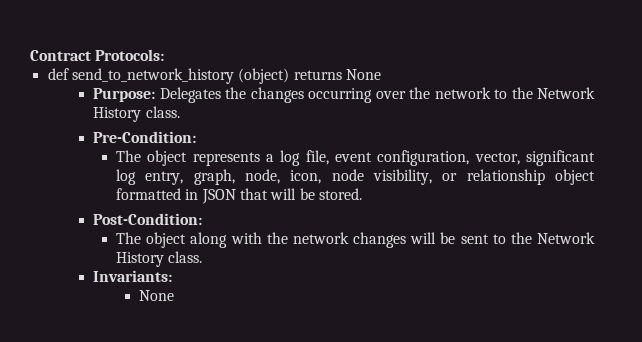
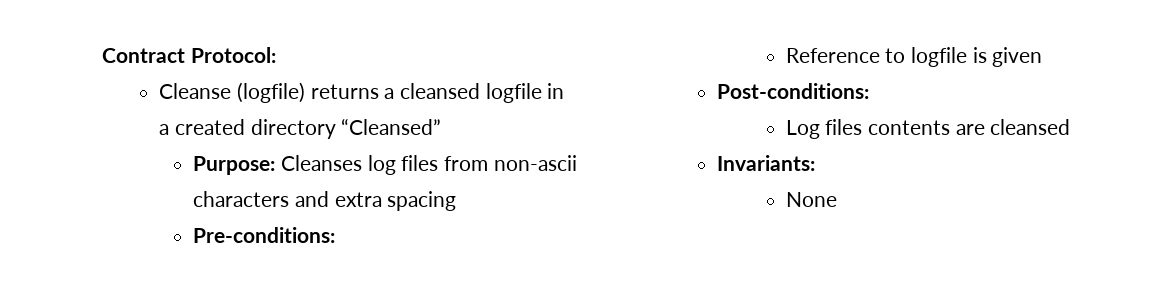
[95,49,165,61] [47,68,381,84] [93,87,596,103] [93,106,180,122] [93,131,197,143] [116,150,595,166] [116,169,595,185] [116,188,363,204] [93,213,203,225] [116,232,596,248] [116,251,203,267] Protocols: // def send_to_network_history (object) returns None // Purpose: Delegates the changes occurring over the network to the Network History class. // Pre-Condition: // The object represents a log file, event configuration, vector, significant log entry, graph, node, icon, node visibility, or relationship object formatted in JSON that will be stored. // Post-Condition: // The object along with the network changes will be sent to the Network History class. -> [190,47,276,63] [159,82,565,103] [159,118,442,139] [193,155,577,175] [193,191,457,211] [193,227,336,243] [785,47,1043,67] [717,83,870,99] [785,119,1071,139] Protocol: // Cleanse (logfile) returns a cleansed logfile in a created directory “Cleansed” // Purpose: Cleanses log files from non-ascii characters and extra spacing // Pre-conditions: // Reference to logfile is given // Post-conditions: // Log files contents are cleansed

